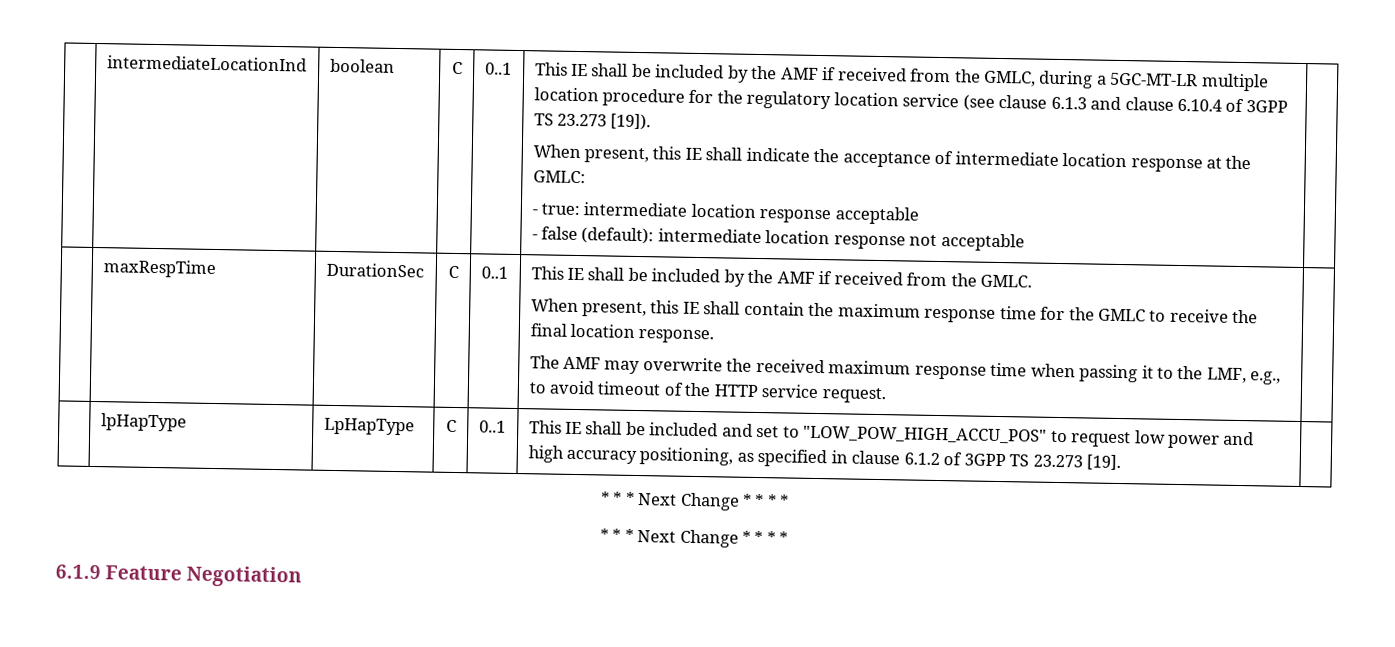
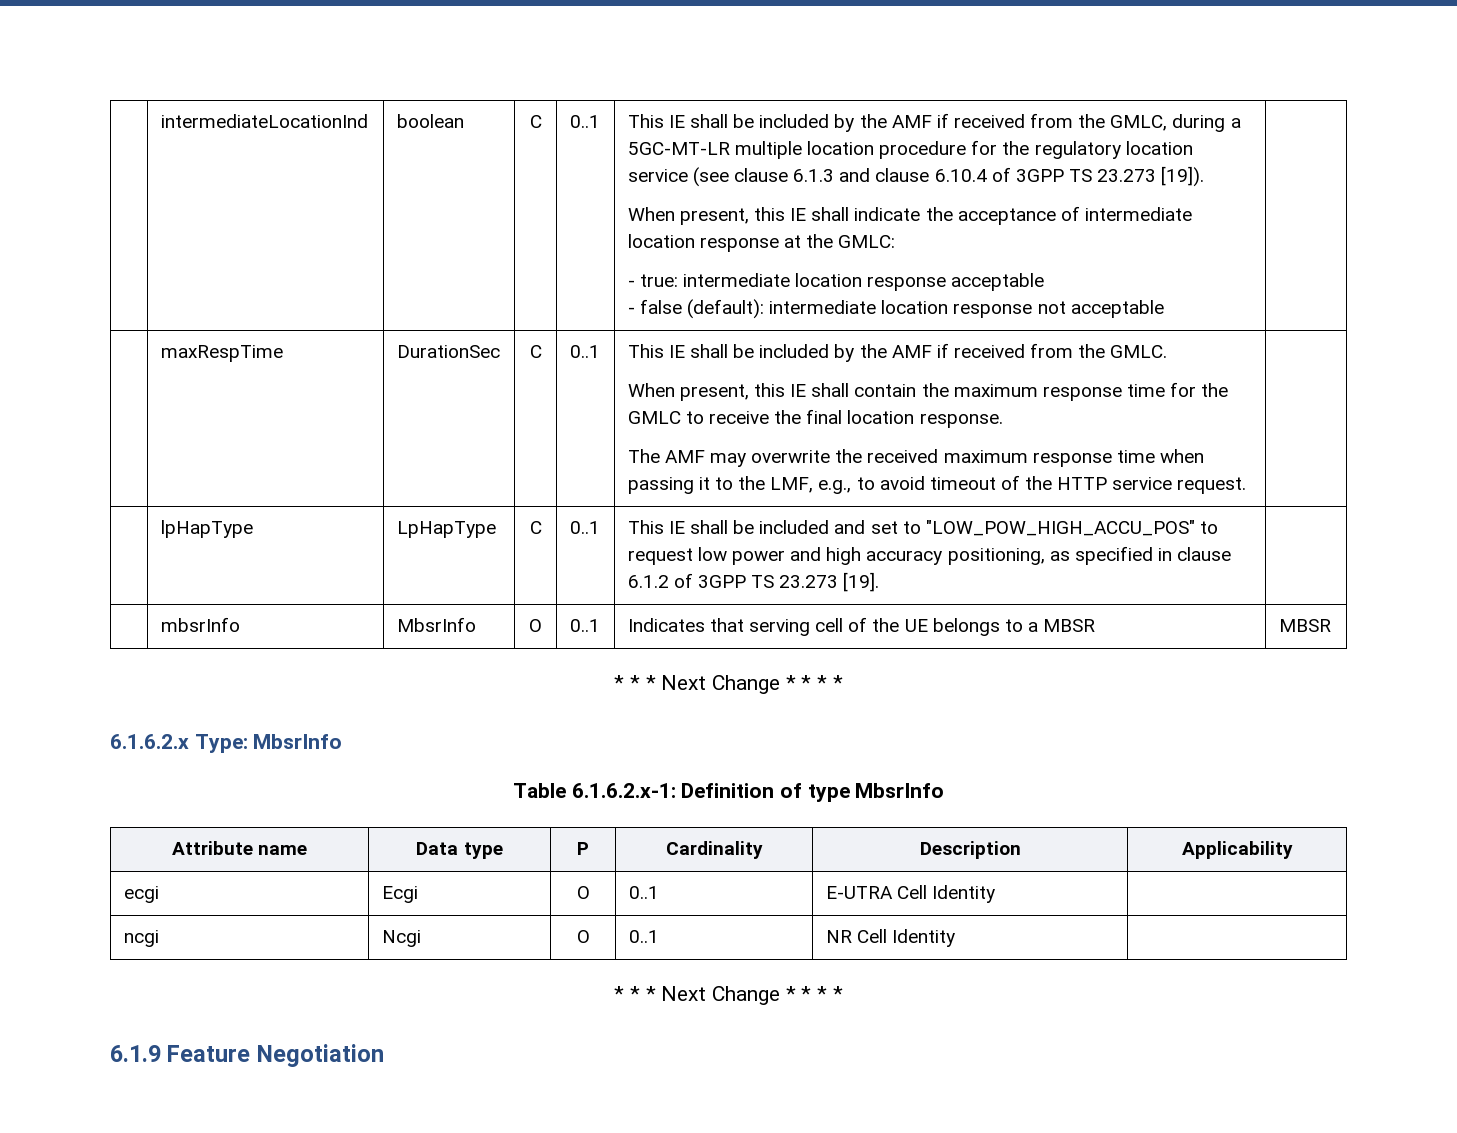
[599,491,790,511] // * * * Next Change * * * * -> [160,617,240,632] [396,617,476,632] [529,619,542,632] [569,619,600,632] [627,617,1096,636] [1278,619,1331,632] [614,675,843,694] [110,734,343,753] [512,783,945,802] [171,841,308,855] [416,842,503,859] [577,842,589,855] [665,841,763,859] [919,841,1021,859] [1181,841,1293,859] [123,886,159,903] [381,886,418,903] [576,886,590,899] [628,886,659,899] [825,885,995,903] [123,930,159,947] [381,930,421,947] [576,930,590,943] [628,930,659,943] [825,929,955,947] // | mbsrInfo | MbsrInfo | O | 0..1 | Indicates that serving cell of the UE belongs to a MBSR | MBSR // * * * Next Change * * * * // 6.1.6.2.x Type: MbsrInfo // Table 6.1.6.2.x-1: Definition of type MbsrInfo // Attribute name | Data type | P | Cardinality | Description | Applicability // ecgi | Ecgi | O | 0..1 | E-UTRA Cell Identity | // ncgi | Ncgi | O | 0..1 | NR Cell Identity |

